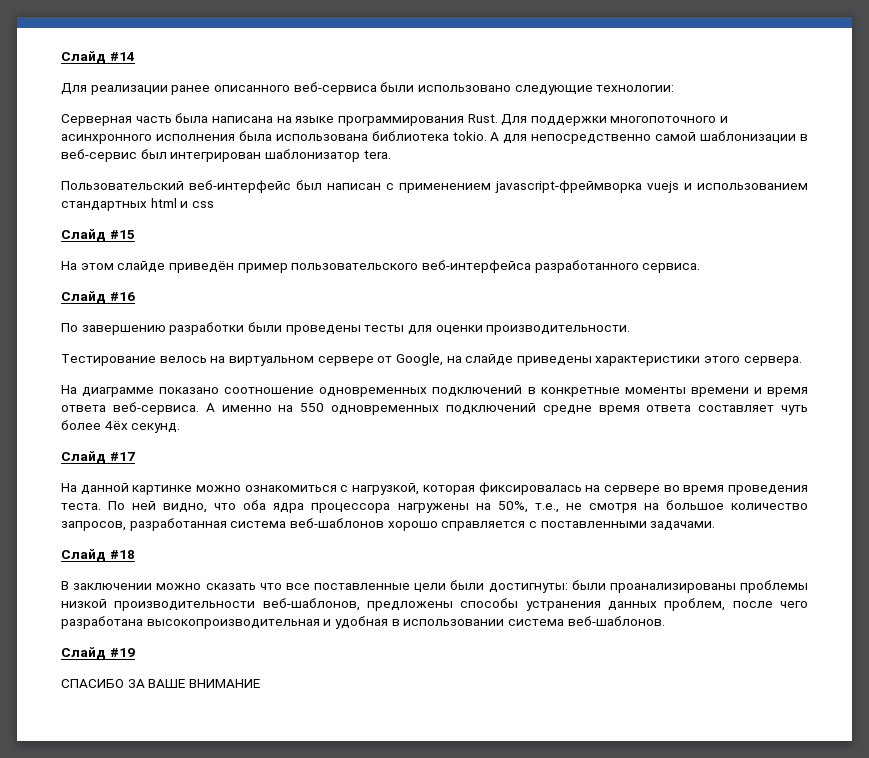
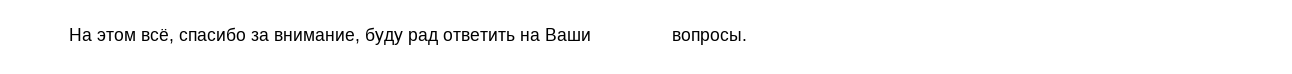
[61,51,135,64] [61,82,675,95] [61,113,729,126] [61,131,809,144] [61,149,391,162] [61,180,808,193] [61,198,214,211] [61,229,135,242] [61,260,701,273] [61,291,135,304] [61,322,631,335] [61,353,802,366] [61,385,808,397] [61,402,809,415] [61,420,181,433] [61,451,135,464] [61,482,809,495] [61,500,808,513] [61,518,716,531] [61,549,135,562] [61,580,808,593] [61,598,809,611] [61,616,665,629] [61,647,135,660] [61,679,260,688] Слайд #14 // Для реализации ранее описанного веб-сервиса были использовано следующие технологии: // Серверная часть была написана на языке программирования Rust. Для поддержки многопоточного и асинхронного исполнения была использована библиотека tokio. А для непосредственно самой шаблонизации в веб-сервис был интегрирован шаблонизатор tera. // Пользовательский веб-интерфейс был написан с применением javascript-фреймворка vuejs и использованием стандартных html и css // Слайд #15 // На этом слайде приведён пример пользовательского веб-интерфейса разработанного сервиса. // Слайд #16 // По завершению разработки были проведены тесты для оценки производительности. // Тестирование велось на виртуальном сервере от Google, на слайде приведены характеристики этого сервера. // На диаграмме показано соотношение одновременных подключений в конкретные моменты времени и время ответа веб-сервиса. А именно на 550 одновременных подключений средне время ответа составляет чуть более 4ёх секунд. // Слайд #17 // На данной картинке можно ознакомиться с нагрузкой, которая фиксировалась на сервере во время проведения теста. По ней видно, что оба ядра процессора нагружены на 50%, т.е., не смотря на большое количество запросов, разработанная система веб-шаблонов хорошо справляется с поставленными задачами. // Слайд #18 // В заключении можно сказать что все поставленные цели были достигнуты: были проанализированы проблемы низкой производительности веб-шаблонов, предложены способы устранения данных проблем, после чего разработана высокопроизводительная и удобная в использовании система веб-шаблонов. // Слайд #19 // СПАСИБО ЗА ВАШЕ ВНИМАНИЕ -> [69,27,747,45] На этом всё, спасибо за внимание, буду рад ответить на Ваши вопросы.

